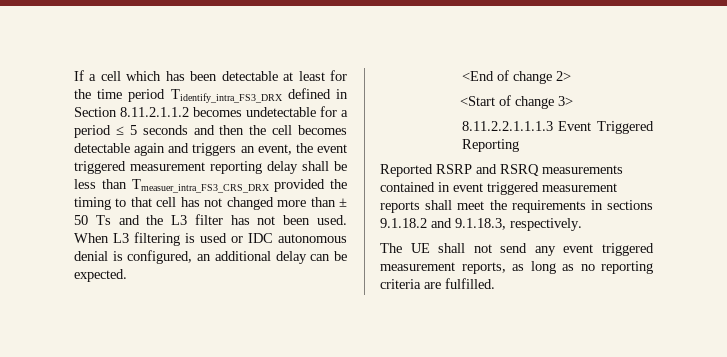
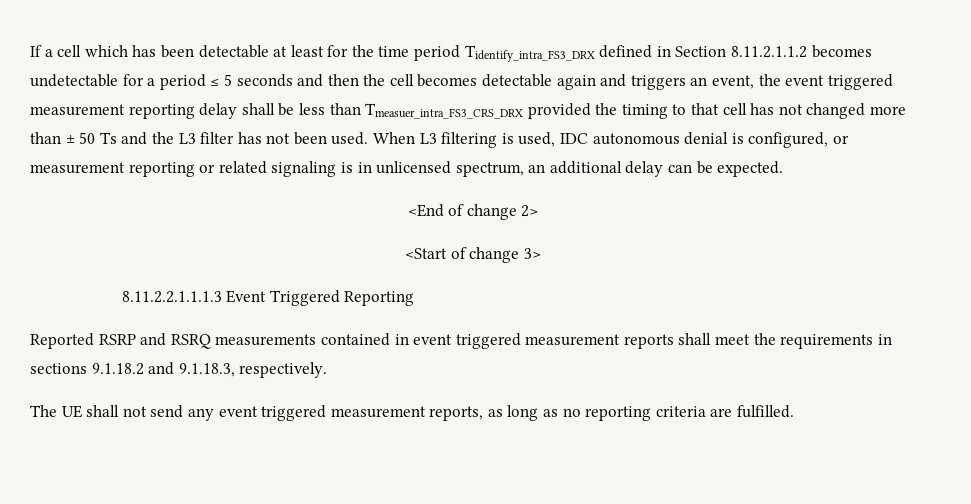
[200,233,243,243] used or -> [518,132,556,147] used,
(193, 257) none -> [832,135,849,144] [30,161,524,177] or measurement reporting or related signaling is in unlicensed spectrum,

